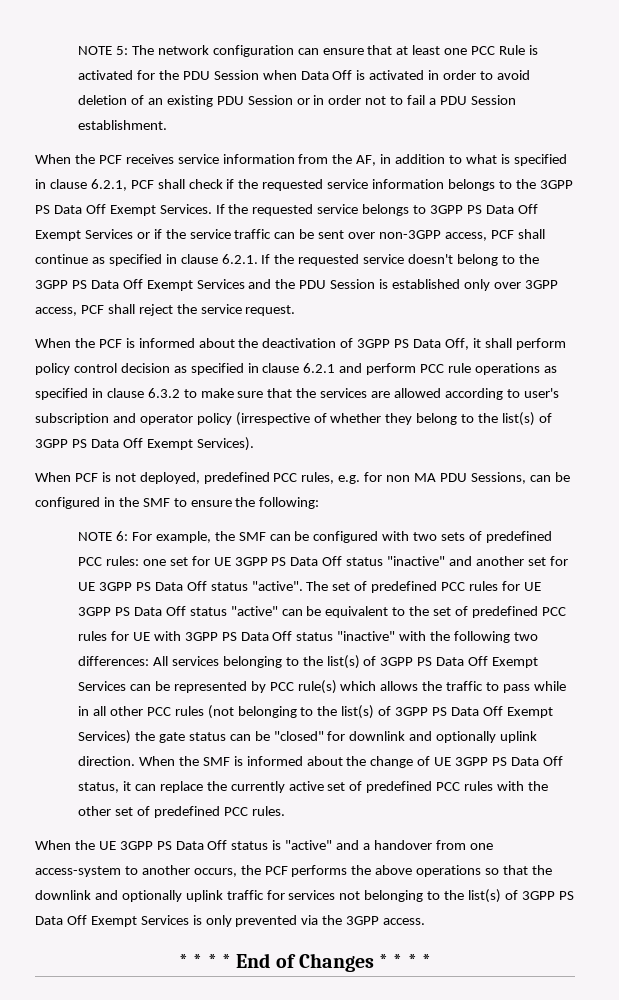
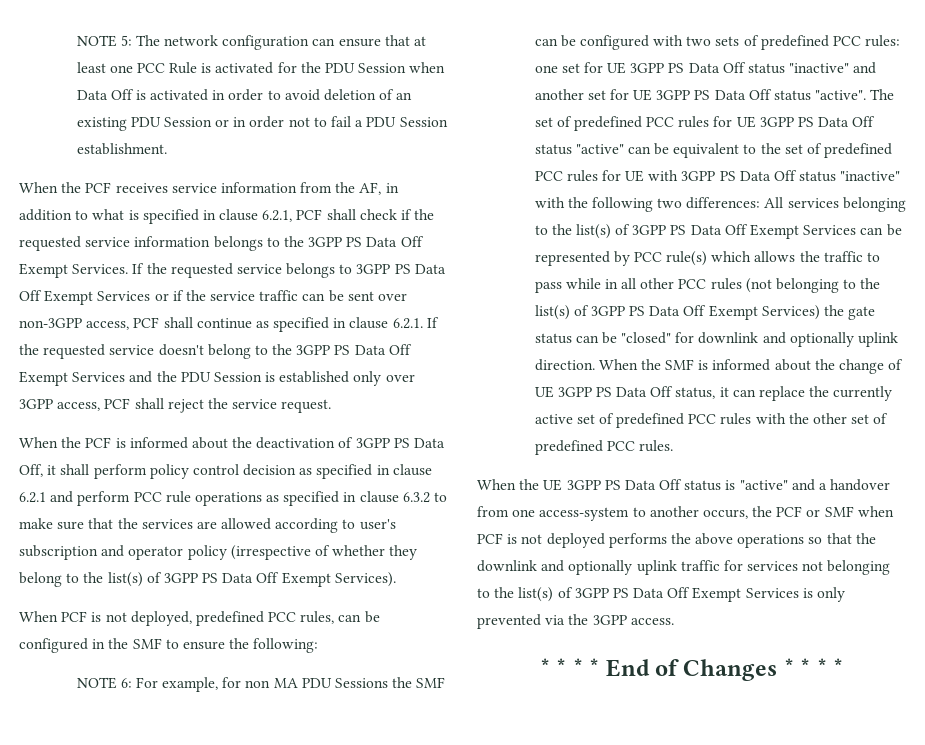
[338,472,526,484] e.g. for non MA PDU Sessions, -> (335, 617) none
(211, 537) none -> [222,677,389,688] for non MA PDU Sessions
(288, 870) none -> [806,506,894,517] [477,533,605,548] or SMF when PCF is not deployed

